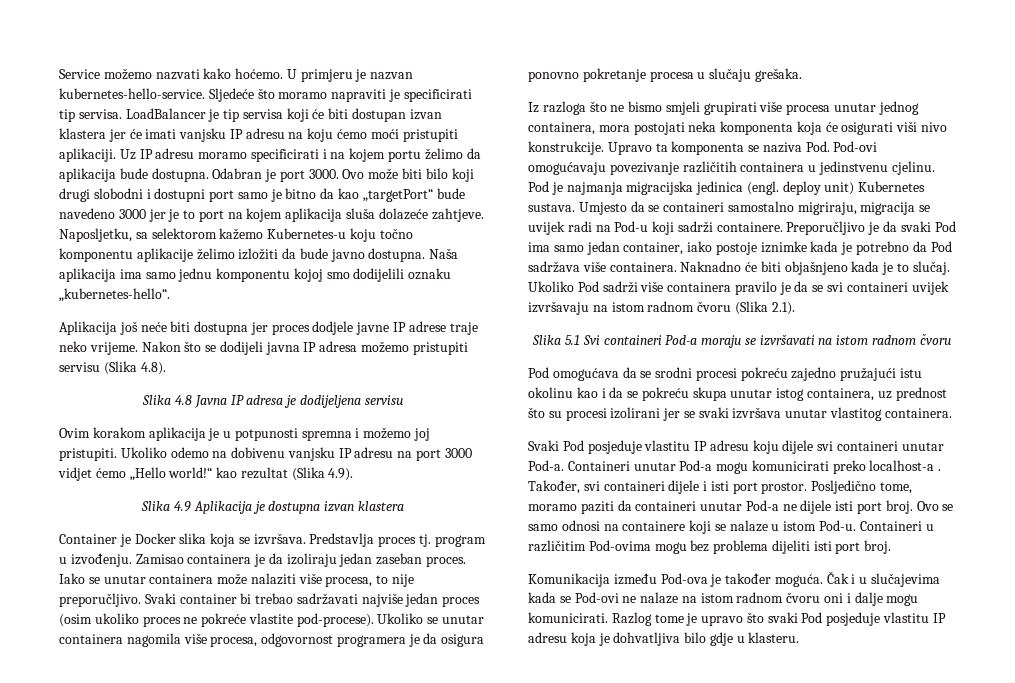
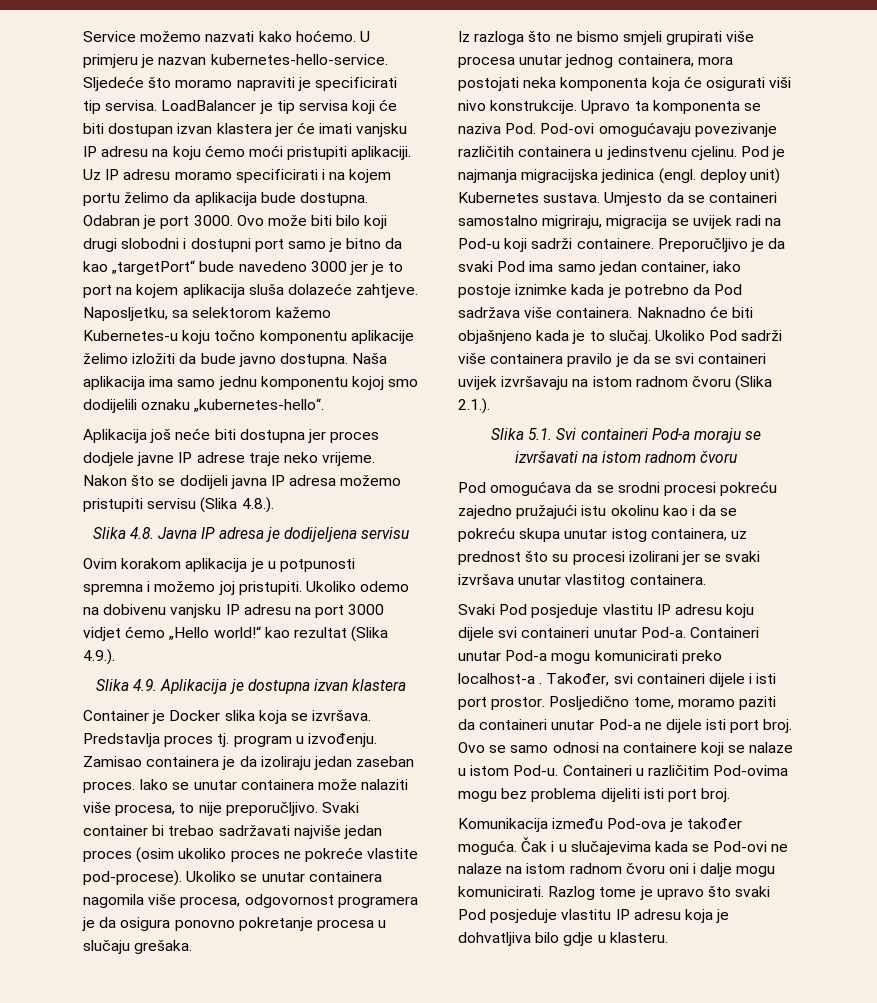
[140,362,166,375] [142,395,193,405] 4.8). // Slika 4.8 -> [241,497,274,513] [92,527,155,539] 4.8.). // Slika 4.8.
[328,468,354,481] [141,501,191,512] 4.9). // Slika 4.9 -> [83,649,115,665] [95,679,158,691] 4.9.). // Slika 4.9.
[771,302,795,315] [532,335,580,345] 2.1). // Slika 5.1 -> [458,398,490,414] [490,428,553,440] 2.1.). // Slika 5.1.

